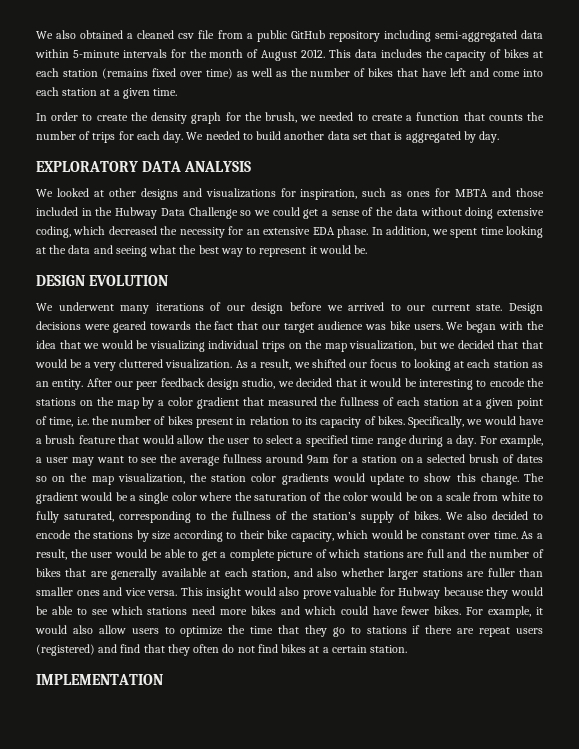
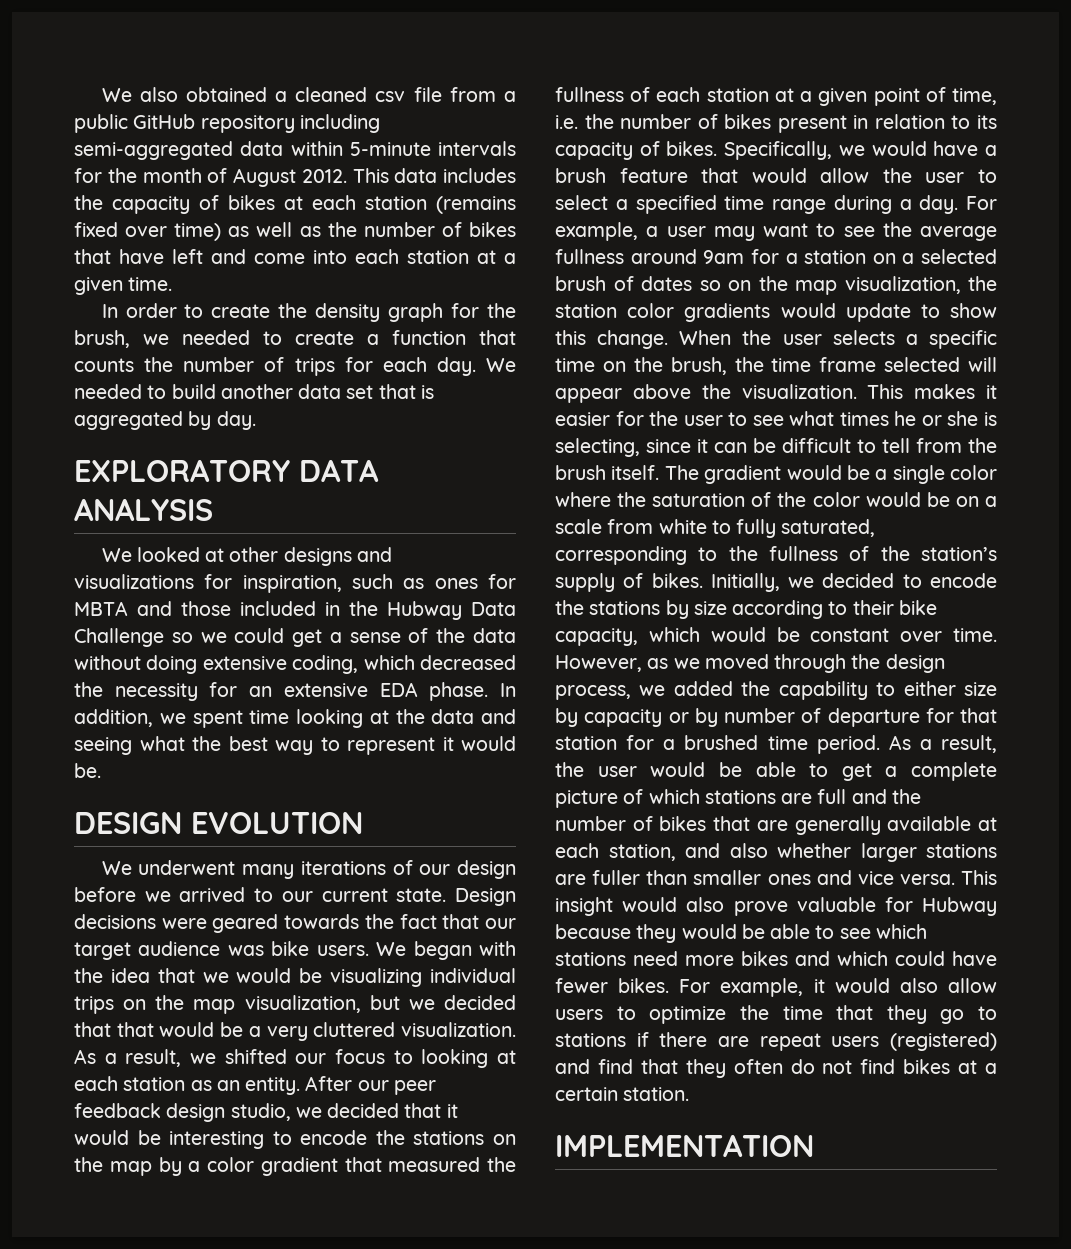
(519, 479) none -> [679,330,997,349] [555,357,997,375] [555,384,997,403] [555,411,997,426] [555,438,997,457] [555,465,660,480] When the user selects a specific time on the brush, the time frame selected will appear above the visualization. This makes it easier for the user to see what times he or she is selecting, since it can be difficult to tell from the brush itself.
[445,511,487,520] We also -> [710,573,815,592] Initially, we
(518, 535) none -> [555,654,945,673] [555,681,997,700] [555,708,997,727] [555,735,880,754] However, as we moved through the design process, we added the capability to either size by capacity or by number of departure for that station for a brushed time period.

